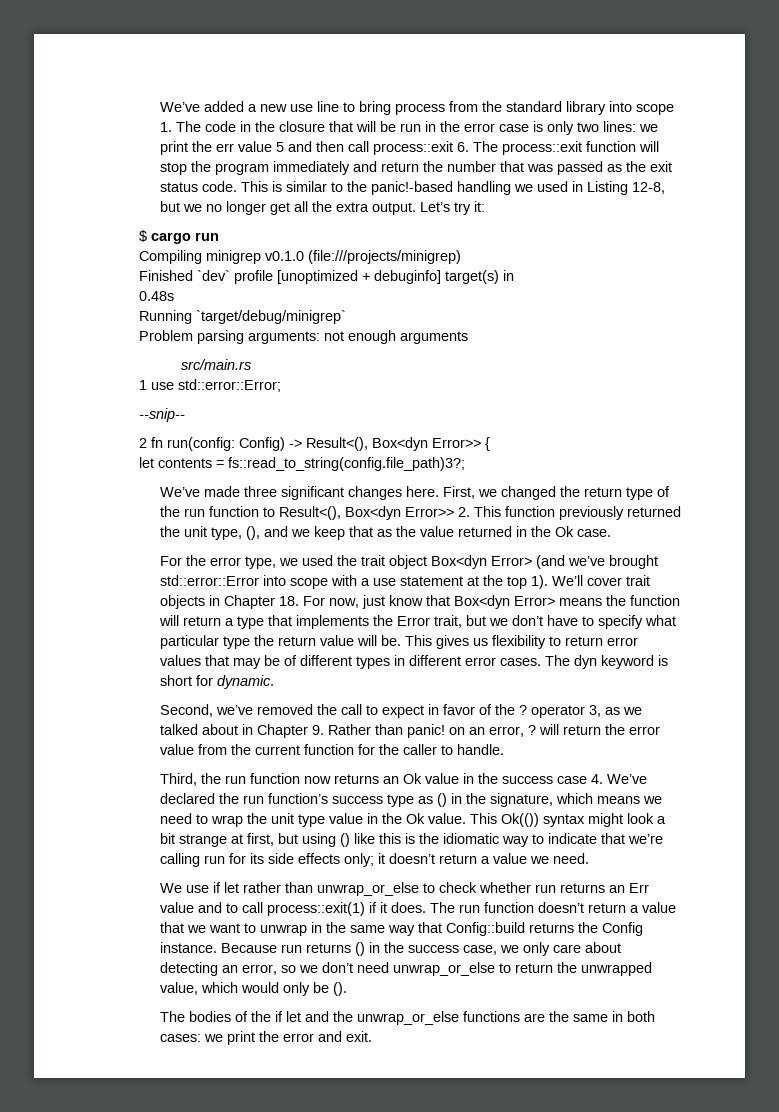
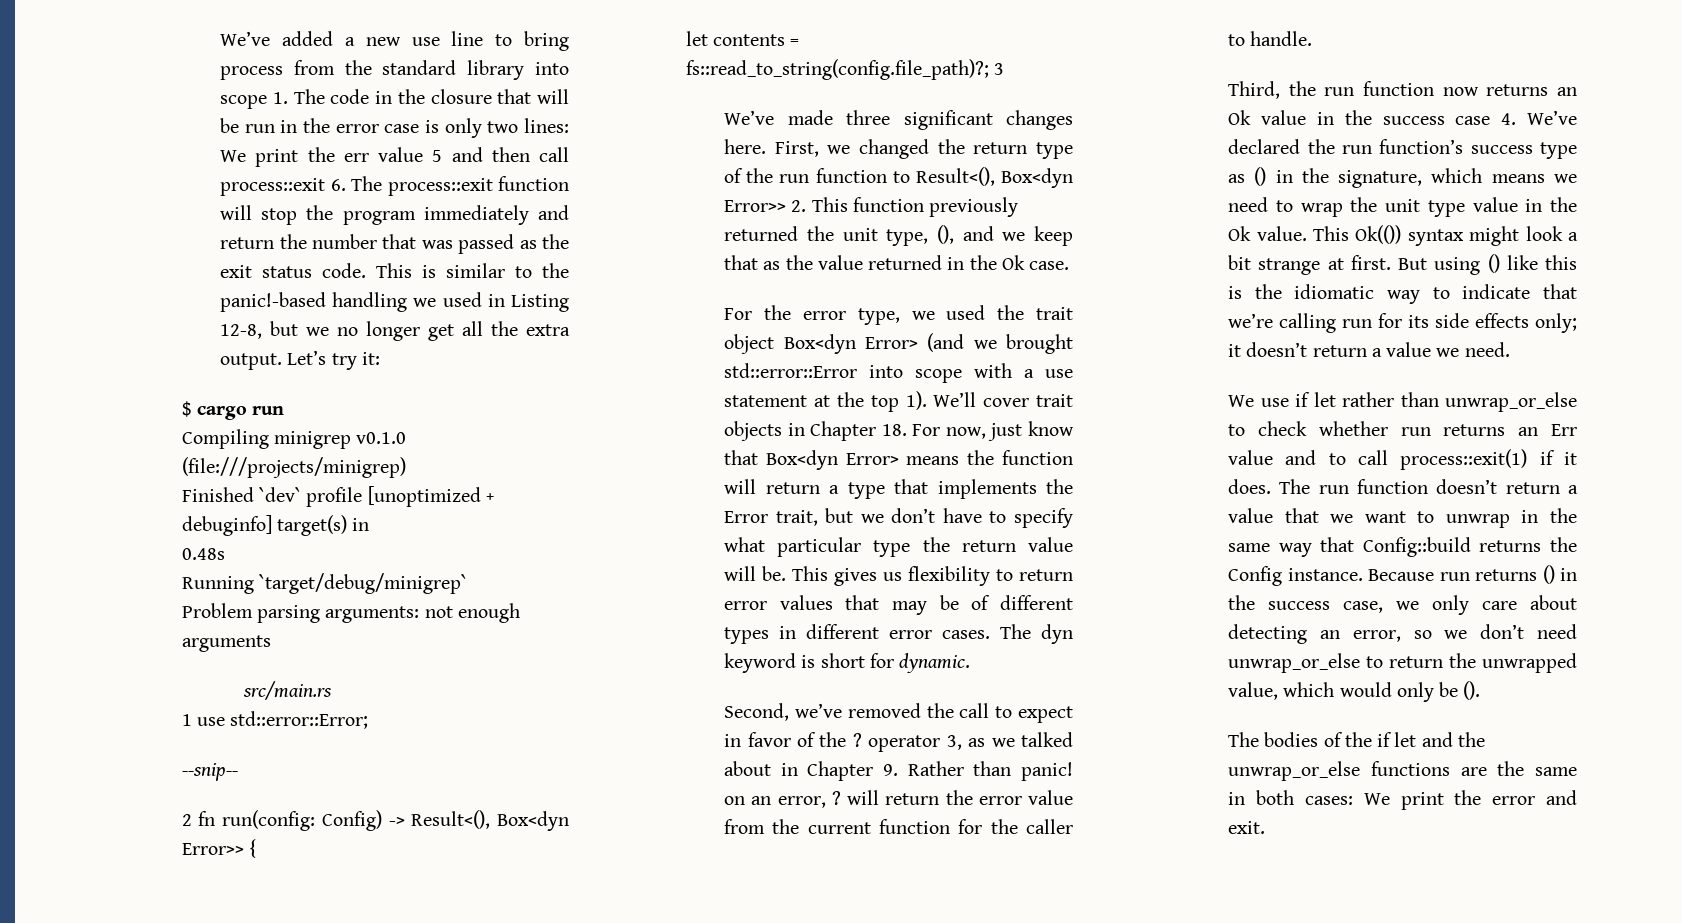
[638,124,658,132] we -> [220,150,247,162] We
[227,457,465,471] fs::read_to_string(config.file_path)3?; -> [685,59,1005,80] fs::read_to_string(config.file_path)?; 3
[567,556,605,566] we’ve -> [973,340,997,349] we
[246,833,298,846] first, but -> [1350,255,1428,270] first. But
[203,1034,223,1042] we -> [1363,793,1390,805] We

